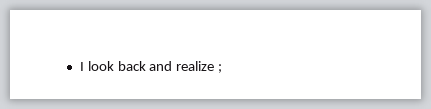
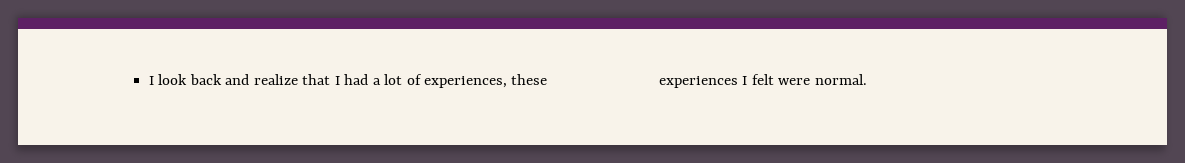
[218,64,223,73] ; -> [302,74,867,88] that I had a lot of experiences, these experiences I felt were normal.

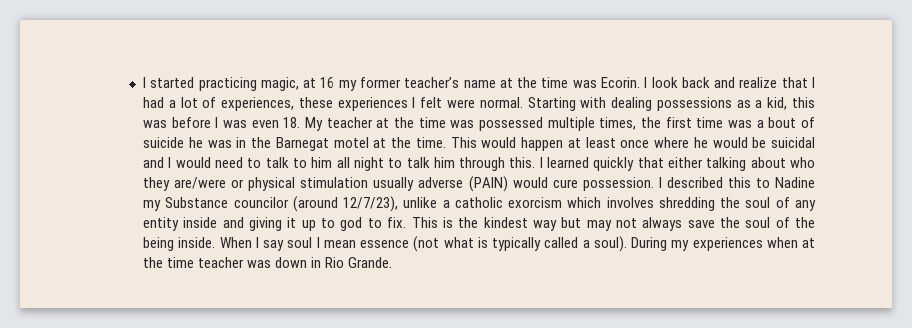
[149,76,155,85] I -> [143,77,648,91] I started practicing magic, at 16 my former teacher’s name at the time was Ecorin. I
(867, 79) none -> [527,97,815,111] [143,117,816,131] [143,137,816,151] [143,157,816,171] [143,176,816,192] [143,196,816,212] [143,217,816,231] [143,236,816,252] [143,257,393,268] Starting with dealing possessions as a kid, this was before I was even 18. My teacher at the time was possessed multiple times, the first time was a bout of suicide he was in the Barnegat motel at the time. This would happen at least once where he would be suicidal and I would need to talk to him all night to talk him through this. I learned quickly that either talking about who they are/were or physical stimulation usually adverse (PAIN) would cure possession. I described this to Nadine my Substance councilor (around 12/7/23), unlike a catholic exorcism which involves shredding the soul of any entity inside and giving it up to god to fix. This is the kindest way but may not always save the soul of the being inside. When I say soul I mean essence (not what is typically called a soul). During my experiences when at the time teacher was down in Rio Grande.

